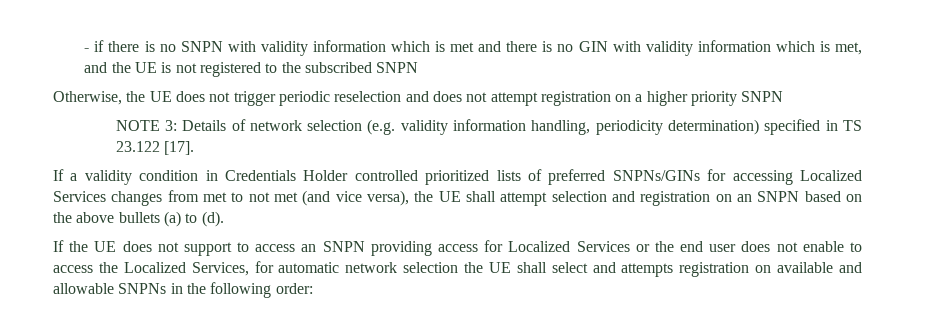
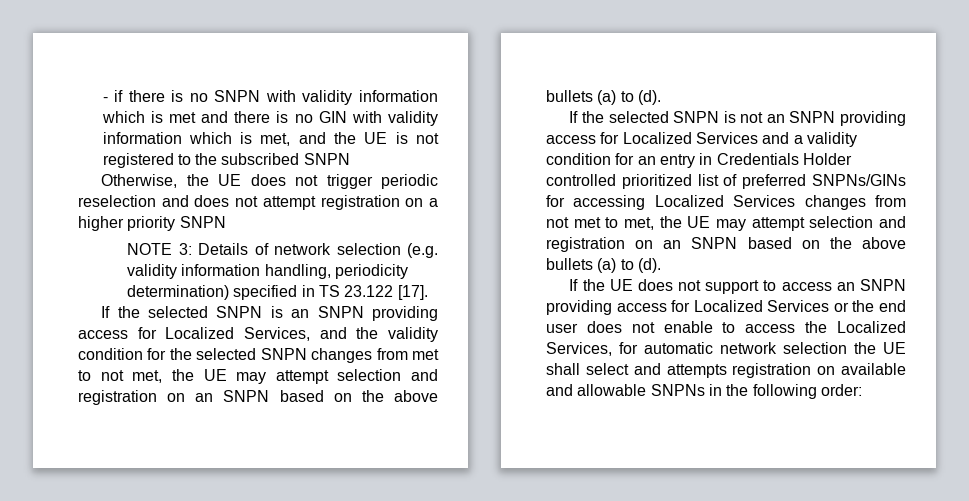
[70,170,199,185] a validity condition -> [117,306,438,321] [78,327,439,342] [78,348,439,363] [78,369,438,384] [78,390,438,405] [546,90,661,105] [569,111,906,126] [546,132,857,147] [546,153,695,168] the selected SNPN is an SNPN providing access for Localized Services, and the validity condition for the selected SNPN changes from met to not met, the UE may attempt selection and registration on an SNPN based on the above bullets (a) to (d). // If the selected SNPN is not an SNPN providing access for Localized Services and a validity condition for an entry
[496,170,521,181] lists -> [697,174,719,186] list
[203,190,496,206] met to not met (and vice versa), the UE shall -> [546,216,746,231] not met to met, the UE may

